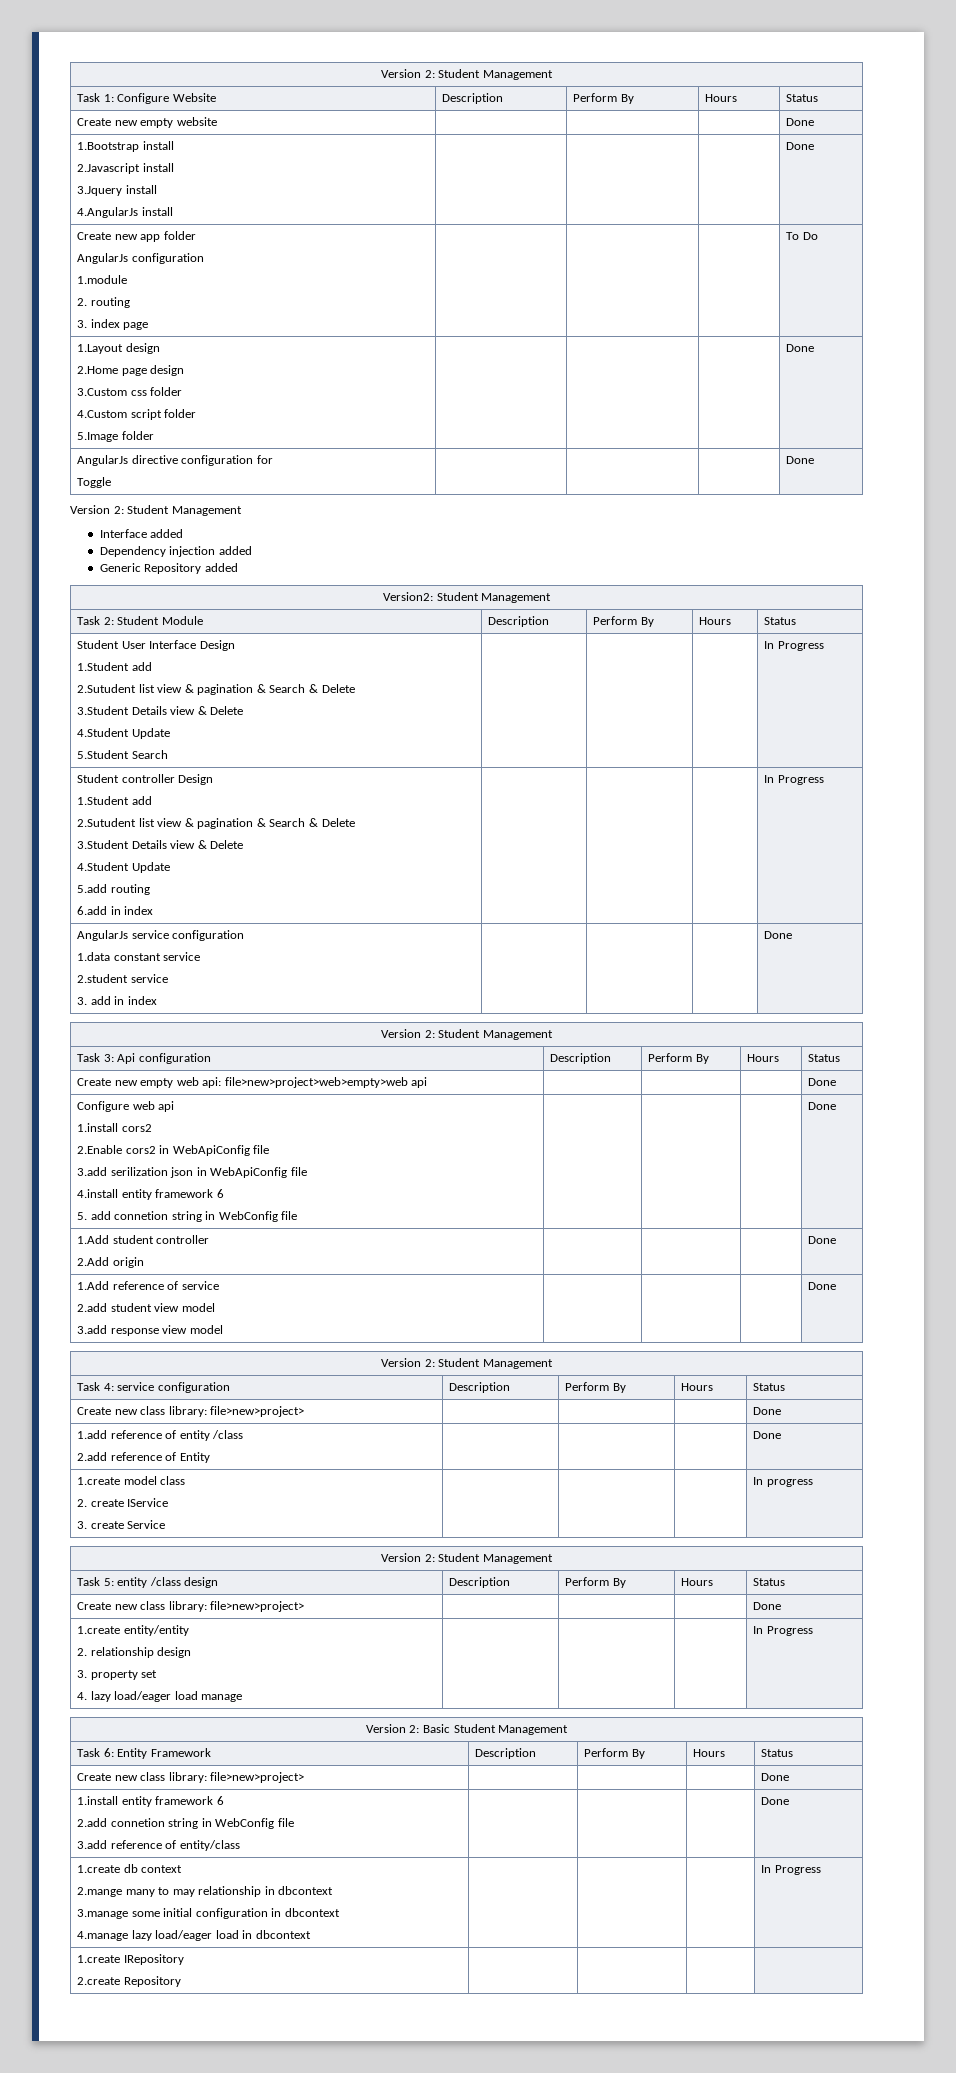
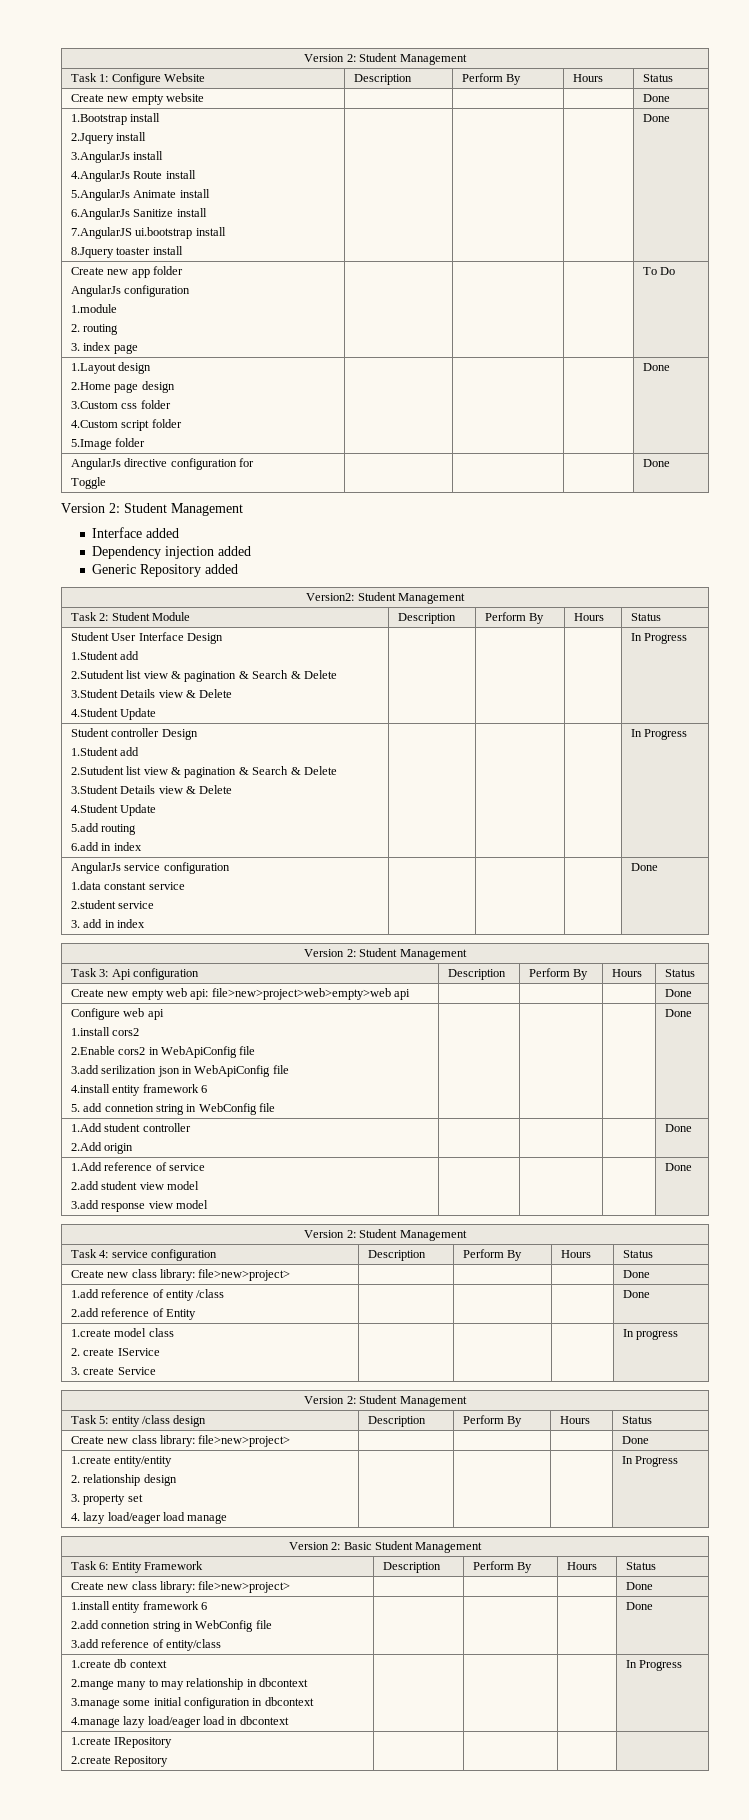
[77,163,174,174] [77,186,123,196] 2.Javascript install // 3.Jquery -> [70,132,147,144] [70,151,130,163] 2.Jquery install // 3.AngularJs
(139, 212) none -> [133,170,196,179] [70,189,210,201] [70,208,207,220] [70,227,226,239] [70,247,151,258] Route install // 5.AngularJs Animate install // 6.AngularJs Sanitize install // 7.AngularJS ui.bootstrap install // 8.Jquery toaster
[77,750,168,759] // 5.Student Search -> (157, 714) none

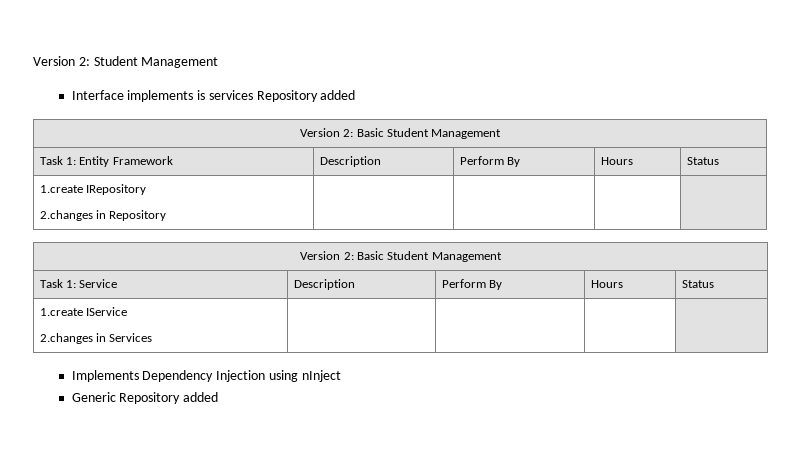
[304,53,467,65] [70,73,206,85] [353,74,412,85] [461,73,522,85] [572,74,603,82] [642,74,673,82] [70,93,205,105] [642,94,670,102] [70,113,161,125] [70,132,147,144] [70,151,164,163] [70,170,196,182] [70,189,210,201] [70,208,207,220] [70,227,226,239] [70,246,183,258] [642,114,670,122] [70,266,184,278] [70,285,191,297] [70,304,117,313] [70,324,119,335] [70,342,138,354] [642,267,676,275] [70,362,152,374] [70,381,175,393] [70,400,171,409] [70,419,182,431] [70,438,146,450] [642,363,670,371] [70,458,255,470] [70,477,106,489] [642,459,670,467] [61,503,243,516] [92,527,180,538] [92,546,252,559] [92,564,239,577] [306,592,465,604] [70,612,191,621] [397,613,456,624] [484,612,545,624] [573,613,604,621] [630,613,661,621] [70,632,224,644] [70,651,140,660] [70,670,337,682] [70,689,233,698] [70,708,157,720] [630,633,688,644] [70,728,198,740] [70,747,140,756] [70,766,337,778] [70,785,233,794] [70,804,157,816] [70,823,137,835] [70,842,142,851] [630,729,688,740] [70,862,230,874] [70,881,185,890] [70,900,155,909] [70,919,146,928] [630,863,658,871] [304,948,467,960] [70,968,200,980] [447,969,506,980] [528,968,589,980] [611,969,642,977] [664,969,695,977] [70,988,411,1000] [664,989,692,997] [70,1008,164,1020] [70,1027,140,1036] [70,1046,256,1058] [70,1065,289,1077] [70,1084,208,1096] [70,1103,276,1115] [664,1009,692,1017] [70,1123,191,1132] [70,1142,134,1154] [664,1124,692,1132] [70,1162,206,1171] [70,1181,200,1190] [70,1200,209,1212] [664,1163,692,1171] [304,1229,467,1241] [70,1249,218,1261] [367,1250,426,1261] [462,1249,523,1261] [560,1250,591,1258] [622,1250,653,1258] [70,1269,291,1281] [622,1270,650,1278] [70,1289,225,1301] [70,1308,197,1320] [622,1290,650,1298] [70,1328,174,1337] [70,1348,160,1356] [70,1367,156,1375] [622,1329,679,1340] [304,1395,467,1407] [70,1415,207,1427] [367,1416,426,1427] [462,1415,523,1427] [559,1416,590,1424] [621,1416,652,1424] [70,1435,291,1447] [621,1436,649,1444] [70,1456,173,1467] [70,1474,177,1486] [70,1494,143,1505] [70,1512,228,1524] [621,1456,679,1467] [288,1541,483,1553] [70,1561,109,1570] Version 2: Student Management // Task 1: Configure Website | Description | Perform By | Hours | Status // Create new empty website | | | | Done // 1.Bootstrap install // 2.Jquery install // 3.AngularJs install // 4.AngularJs Route install // 5.AngularJs Animate install // 6.AngularJs Sanitize install // 7.AngularJS ui.bootstrap install // 8.Jquery toaster install | | | | Done // Create new app folder // AngularJs configuration // 1.module // 2. routing // 3. index page | | | | To Do // 1.Layout design // 2.Home page design // 3.Custom css folder // 4.Custom script folder // 5.Image folder | | | | Done // AngularJs directive configuration for // Toggle | | | | Done // Version 2: Student Management // Interface added // Dependency injection added // Generic Repository added // Version2: Student Management // Task 2: Student Module | Description | Perform By | Hours | Status // Student User Interface Design // 1.Student add // 2.Sutudent list view & pagination & Search & Delete // 3.Student Details view & Delete // 4.Student Update | | | | In Progress // Student controller Design // 1.Student add // 2.Sutudent list view & pagination & Search & Delete // 3.Student Details view & Delete // 4.Student Update // 5.add routing // 6.add in index | | | | In Progress // AngularJs service configuration // 1.data constant service // 2.student service // 3. add in index | | | | Done // Version 2: Student Management // Task 3: Api configuration | Description | Perform By | Hours | Status // Create new empty web api: file>new>project>web>empty>web api | | | | Done // Configure web api // 1.install cors2 // 2.Enable cors2 in WebApiConfig file // 3.add serilization json in WebApiConfig file // 4.install entity framework 6 // 5. add connetion string in WebConfig file | | | | Done // 1.Add student controller // 2.Add origin | | | | Done // 1.Add reference of service // 2.add student view model // 3.add response view model | | | | Done // Version 2: Student Management // Task 4: service configuration | Description | Perform By | Hours | Status // Create new class library: file>new>project> | | | | Done // 1.add reference of entity /class // 2.add reference of Entity | | | | Done // 1.create model class // 2. create IService // 3. create Service | | | | In progress // Version 2: Student Management // Task 5: entity /class design | Description | Perform By | Hours | Status // Create new class library: file>new>project> | | | | Done // 1.create entity/entity // 2. relationship design // 3. property set // 4. lazy load/eager load manage | | | | In Progress // Version 2: Basic Student Management // Task 6: -> [33,56,219,68] [71,90,356,102] [299,128,502,139] [39,156,76,165] Version 2: Student Management // Interface implements is services Repository added // Version 2: Basic Student Management // Task 1:
[70,1581,291,1593] [625,1582,653,1590] [70,1601,208,1613] [70,1620,272,1632] [70,1639,222,1651] [625,1602,653,1610] [70,1659,167,1668] [70,1678,309,1690] [70,1697,314,1709] [70,1716,289,1728] [625,1660,683,1671] // Create new class library: file>new>project> | | | | Done // 1.install entity framework 6 // 2.add connetion string in WebConfig file // 3.add reference of entity/class | | | | Done // 1.create db context // 2.mange many to may relationship in dbcontext // 3.manage some initial configuration in dbcontext // 4.manage lazy load/eager load in dbcontext | | | | In Progress -> (719, 161) none
[70,1756,111,1764] 2.create -> [39,210,106,221] 2.changes in
(169, 1761) none -> [300,251,502,262] [39,279,118,288] [293,279,355,290] [441,279,502,290] [590,280,623,288] [681,280,714,288] [39,307,127,316] [39,333,153,344] [71,370,341,382] [71,392,219,404] // Version 2: Basic Student Management // Task 1: Service | Description | Perform By | Hours | Status // 1.create IService // 2.changes in Services | | | | // Implements Dependency Injection using nInject // Generic Repository added

